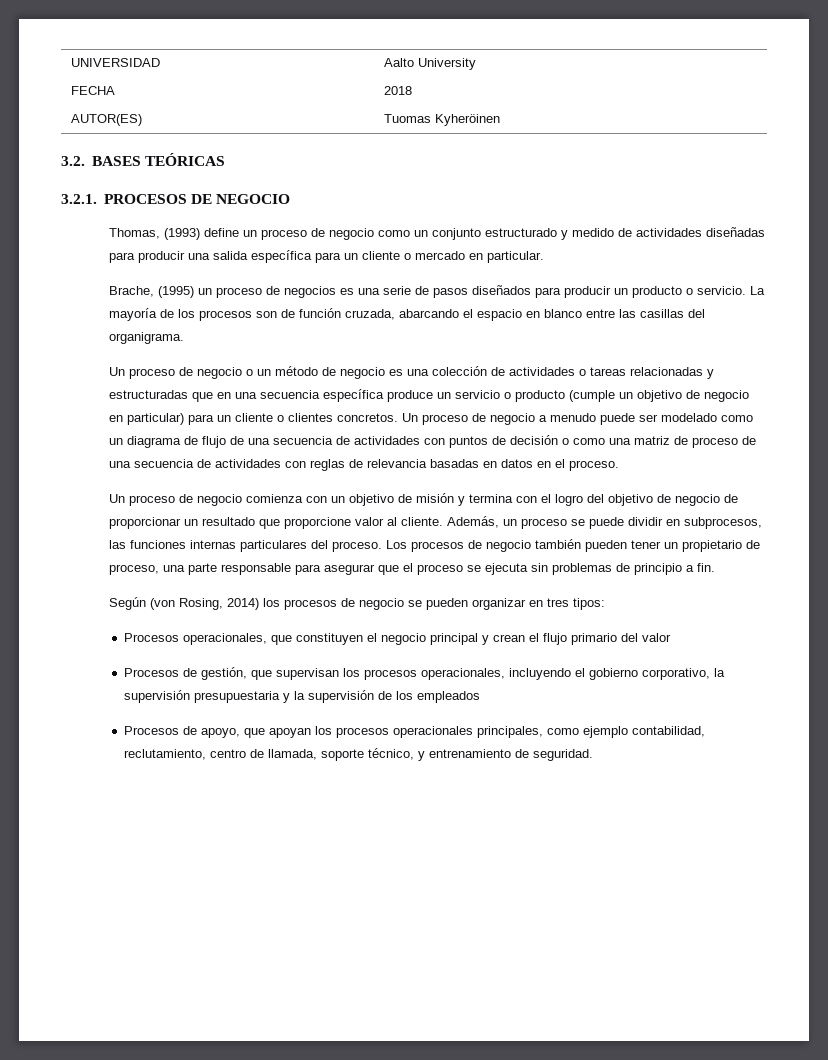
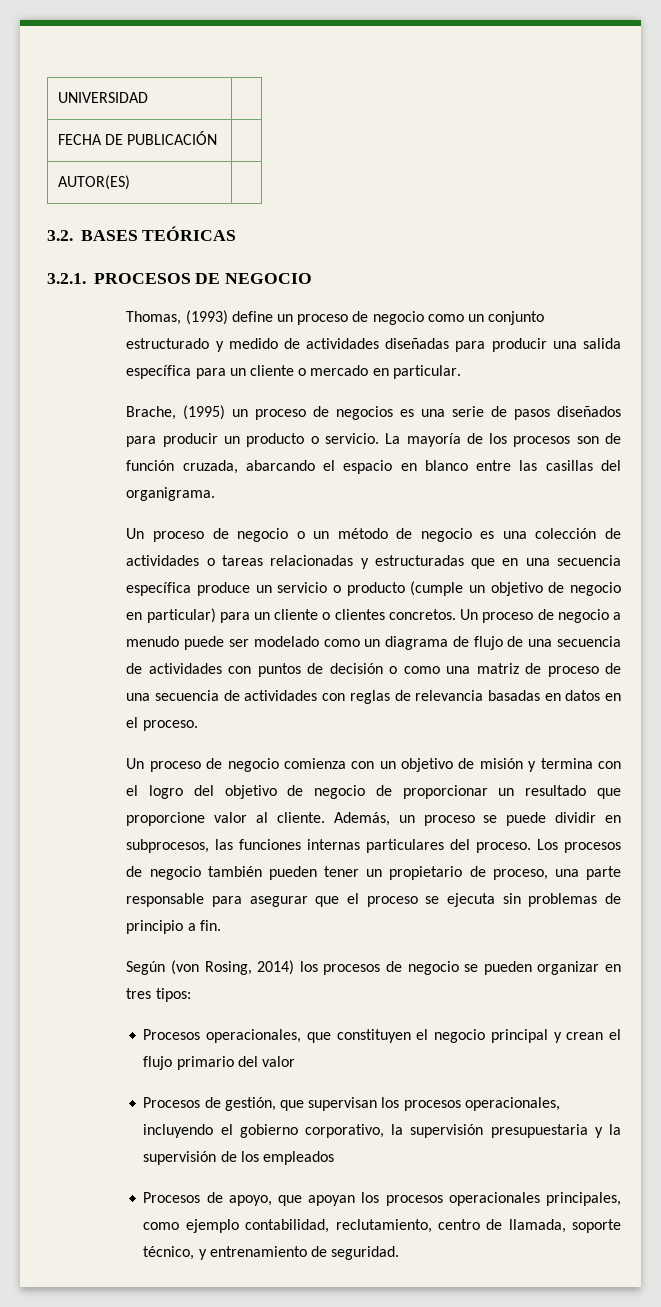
[384,58,477,70] Aalto University -> (149, 97) none
[384,86,413,95] | 2018 -> [105,131,218,145] DE PUBLICACIÓN |
[384,114,501,126] Tuomas Kyheröinen -> (131, 182) none

